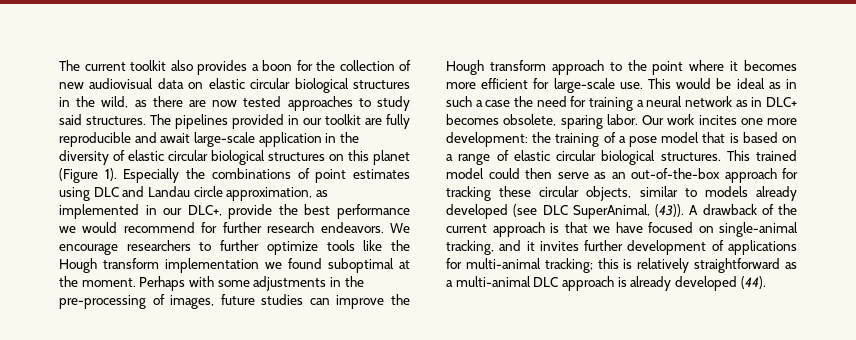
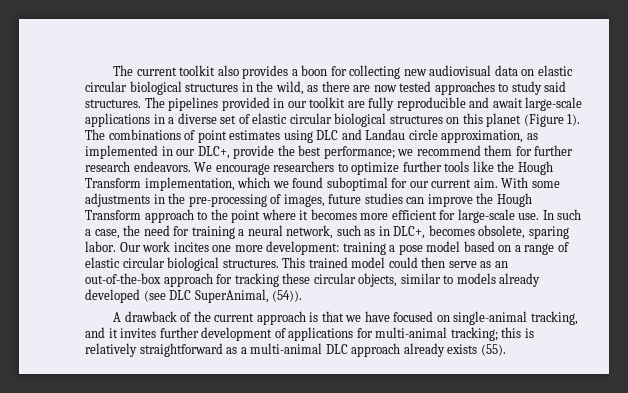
[316,60,411,71] the collection of -> [349,65,401,79] collecting
[258,132,359,147] [59,150,109,165] application in the diversity -> [85,113,237,127] applications in a diverse set
[123,168,206,183] Especially the -> [85,129,105,140] The
[337,204,410,219] [59,222,195,233] performance we would recommend -> [323,145,513,159] performance; we recommend them
[220,240,318,255] further optimize -> [351,161,442,175] optimize further
[103,258,410,273] [59,276,214,291] transform implementation we found suboptimal at the moment. Perhaps with -> [85,177,529,191] Transform implementation, which we found suboptimal for our current aim. With
[489,60,546,71] transform -> [85,210,141,220] Transform
[648,78,797,89] This would be ideal as in -> [542,210,554,220] In
[485,100,511,107] case -> [94,229,120,239] case,
[685,96,797,107] network as in DLC+ -> [286,225,426,239] network, such as in DLC+,
[532,132,616,147] the training of -> [342,242,386,255] training
[702,132,739,143] that is -> (461, 246) none
[655,204,684,217] (43)). -> [272,290,303,302] (54)). //
[617,276,766,291] is already developed (44). -> [403,343,506,357] already exists (55).

